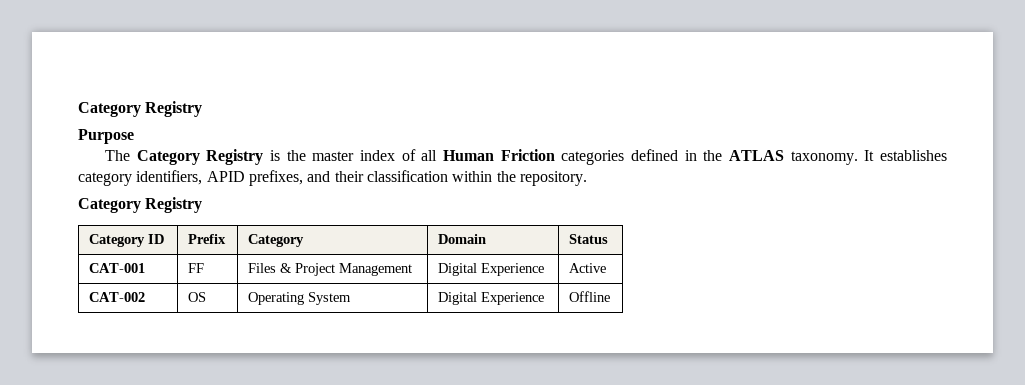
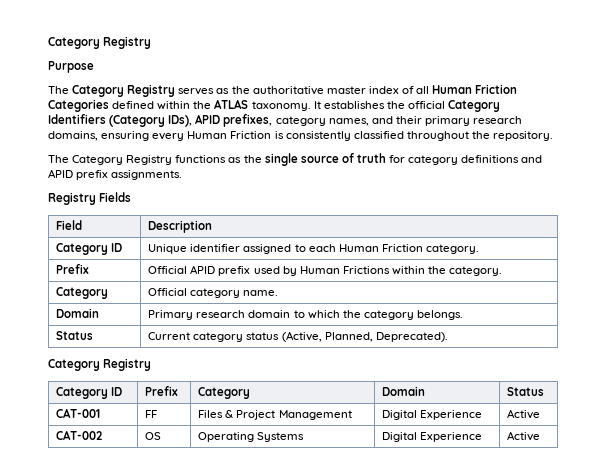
[269,150,306,161] is the -> [178,86,324,95] serves as the authoritative
[561,149,697,165] categories defined in -> [48,99,191,112] Categories defined within
[78,170,587,186] category identifiers, APID prefixes, and their classification within the repository. -> [386,100,501,112] [48,114,523,127] [48,131,554,141] [48,153,543,166] [48,169,183,180] [48,192,132,205] [56,220,83,230] [148,220,213,233] [56,243,123,255] [148,244,480,254] [56,264,90,274] [148,265,503,276] [56,287,109,299] [148,288,279,298] [56,308,100,318] [148,310,464,320] [56,331,94,340] [148,331,448,342] the official Category Identifiers (Category IDs), APID prefixes, category names, and their primary research domains, ensuring every Human Friction is consistently classified throughout the repository. // The Category Registry functions as the single source of truth for category definitions and APID prefix assignments. // Registry Fields // Field | Description // Category ID | Unique identifier assigned to each Human Friction category. // Prefix | Official APID prefix used by Human Frictions within the category. // Category | Official category name. // Domain | Primary research domain to which the category belongs. // Status | Current category status (Active, Planned, Deprecated).
[308,292,352,305] [438,292,545,305] [569,291,611,302] System | Digital Experience | Offline -> [257,432,305,442] [382,432,483,442] [507,431,541,441] Systems | Digital Experience | Active

